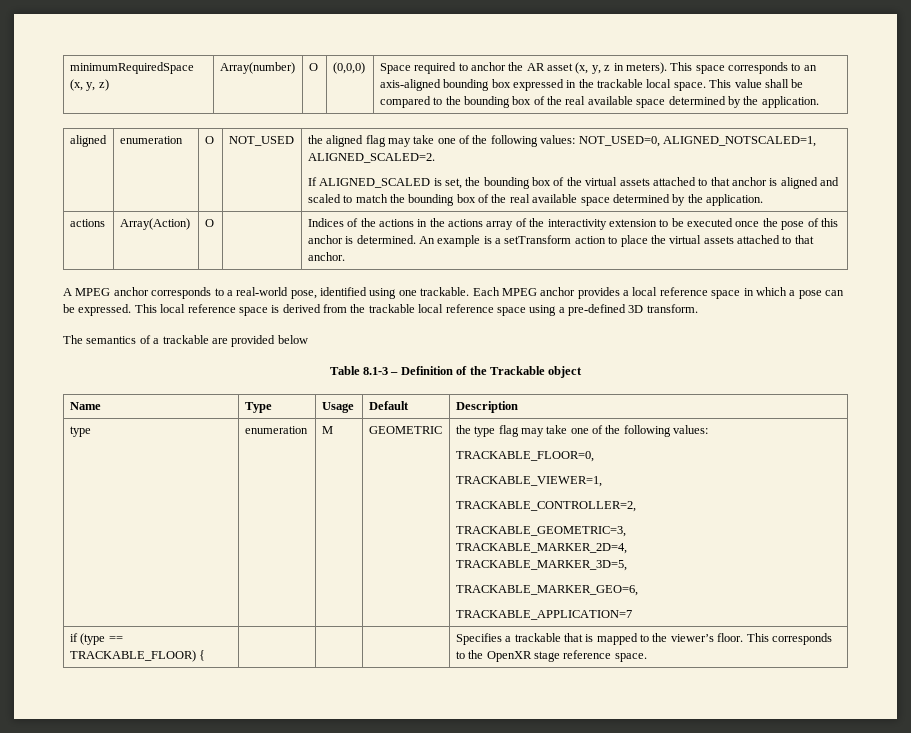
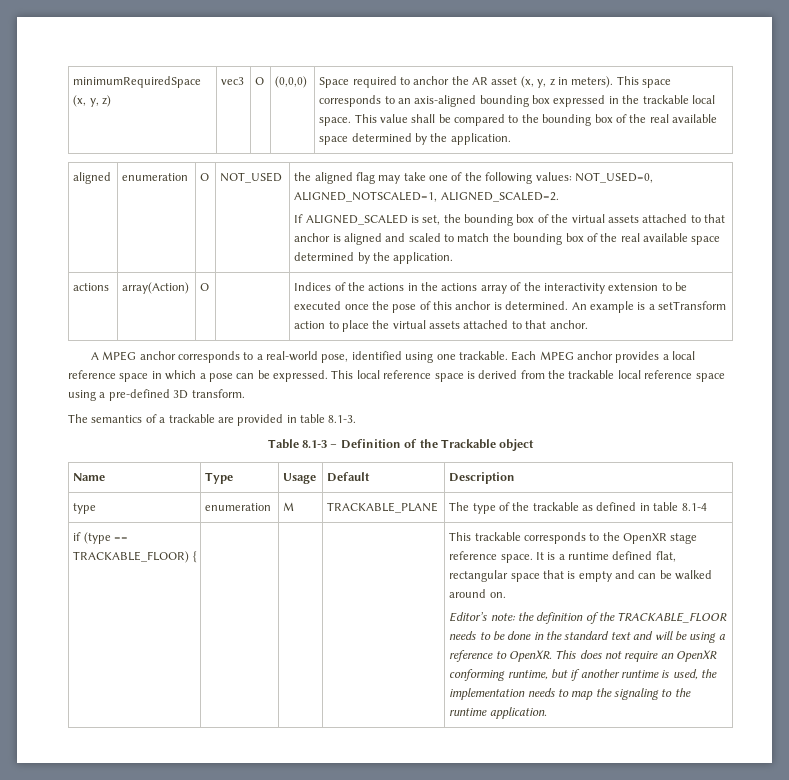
[219,62,295,74] Array(number) -> [221,77,245,85] vec3
[119,218,190,230] Array(Action) -> [122,282,190,294] array(Action)
[277,335,308,344] below -> [286,414,357,423] in table 8.1-3.
[368,426,442,434] [455,425,709,437] [455,451,594,462] [455,476,602,487] [455,501,636,512] [455,526,626,537] [455,543,627,554] [455,560,627,571] [455,585,638,596] [455,610,632,620] GEOMETRIC | the type flag may take one of the following values: // TRACKABLE_FLOOR=0, // TRACKABLE_VIEWER=1, // TRACKABLE_CONTROLLER=2, // TRACKABLE_GEOMETRIC=3, // TRACKABLE_MARKER_2D=4, // TRACKABLE_MARKER_3D=5, // TRACKABLE_MARKER_GEO=6, // TRACKABLE_APPLICATION=7 -> [327,502,439,513] [449,502,707,514] TRACKABLE_PLANE | The type of the trackable as defined in table 8.1-4
[455,633,769,645] Specifies a trackable that is mapped to the viewer’s floor. This -> [449,532,521,541] This trackable
(647, 657) none -> [535,551,676,562] [449,570,713,582] [449,589,506,598] [449,612,728,624] [449,631,725,643] [449,650,718,662] [449,669,718,681] [449,688,691,700] [449,707,547,719] It is a runtime defined flat, rectangular space that is empty and can be walked around on. // Editor’s note: the definition of the TRACKABLE_FLOOR needs to be done in the standard text and will be using a reference to OpenXR. This does not require an OpenXR conforming runtime, but if another runtime is used, the implementation needs to map the signaling to the runtime application.

